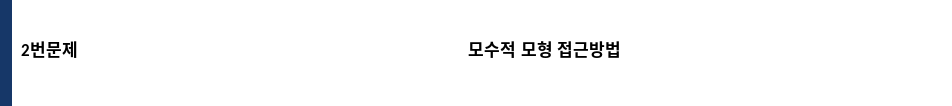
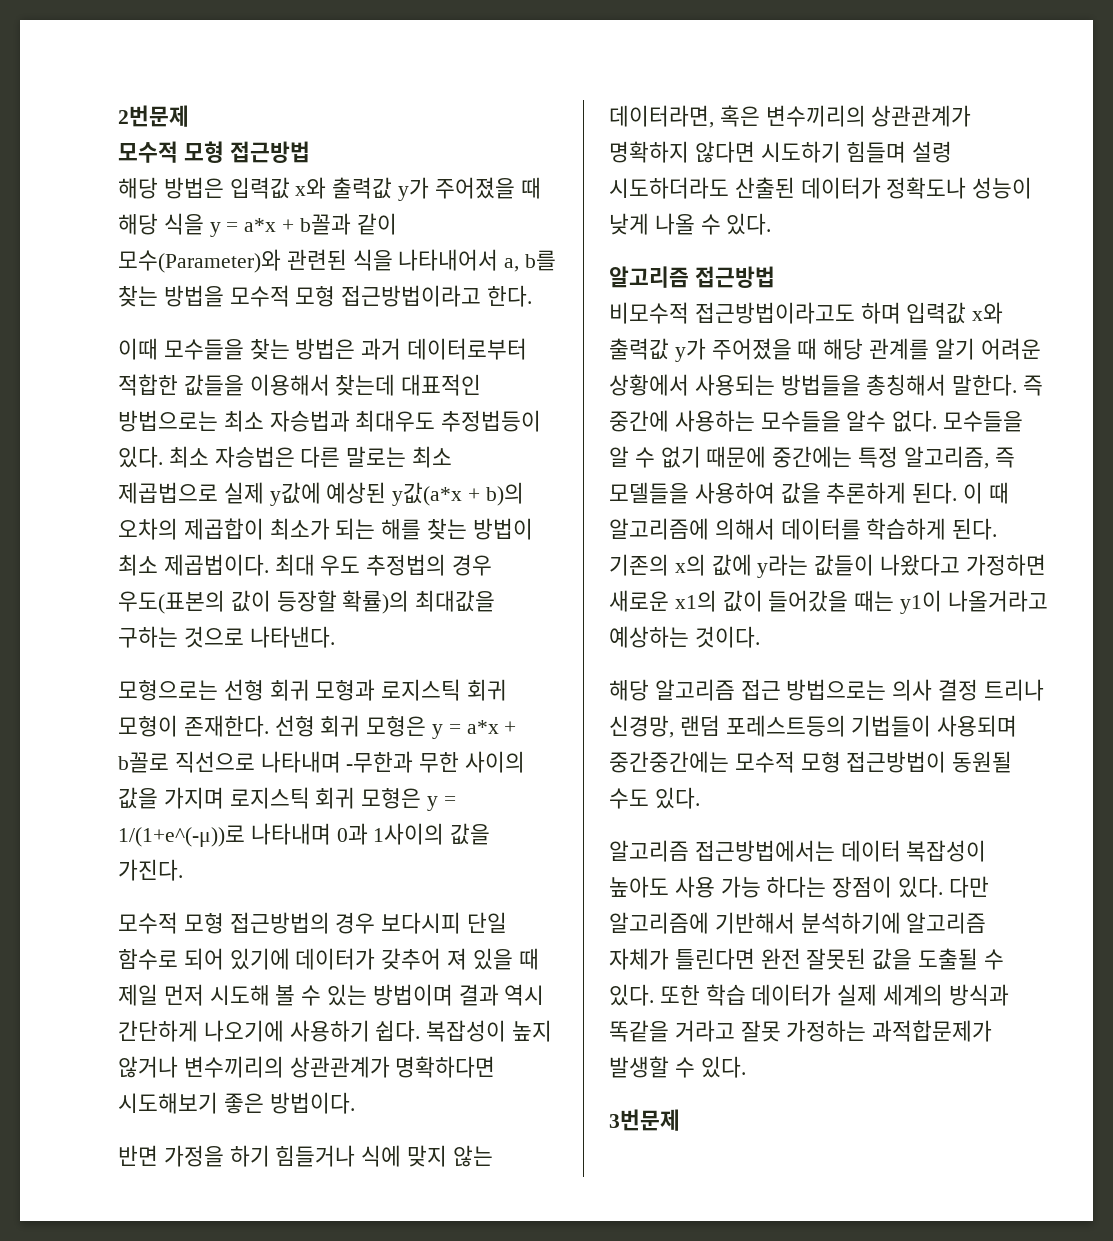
(622, 49) none -> [118,177,541,201] [118,213,397,237] [118,249,557,273] [118,285,533,307] [118,338,528,360] [118,374,482,396] [118,410,542,432] [118,446,453,468] [118,482,524,506] [118,518,533,540] [118,554,493,576] [118,590,496,614] [118,626,335,648] [118,679,508,701] [118,715,517,739] [118,751,526,773] [118,787,456,811] [118,823,491,847] [118,859,183,881] [118,912,508,934] [118,948,539,970] [118,984,545,1006] [118,1020,553,1042] [118,1056,496,1078] [118,1092,355,1114] [118,1145,493,1167] [609,105,972,128] [609,141,953,163] [609,177,1033,199] [609,213,772,235] [609,266,775,288] [609,302,1004,324] [609,338,1041,362] [609,374,1044,396] [609,410,1024,432] [609,446,1015,469] [609,482,1009,504] [609,518,998,540] [609,554,1046,578] [609,590,1048,614] [609,626,760,648] [609,679,1044,701] [609,715,1018,738] [609,751,1013,773] [609,787,700,809] [609,840,987,862] [609,876,989,898] [609,912,987,934] [609,948,1004,970] [609,984,1009,1006] [609,1020,993,1042] [609,1056,746,1078] [609,1109,680,1131] // 해당 방법은 입력값 x와 출력값 y가 주어졌을 때 해당 식을 y = a*x + b꼴과 같이 모수(Parameter)와 관련된 식을 나타내어서 a, b를 찾는 방법을 모수적 모형 접근방법이라고 한다. // 이때 모수들을 찾는 방법은 과거 데이터로부터 적합한 값들을 이용해서 찾는데 대표적인 방법으로는 최소 자승법과 최대우도 추정법등이 있다. 최소 자승법은 다른 말로는 최소 제곱법으로 실제 y값에 예상된 y값(a*x + b)의 오차의 제곱합이 최소가 되는 해를 찾는 방법이 최소 제곱법이다. 최대 우도 추정법의 경우 우도(표본의 값이 등장할 확률)의 최대값을 구하는 것으로 나타낸다. // 모형으로는 선형 회귀 모형과 로지스틱 회귀 모형이 존재한다. 선형 회귀 모형은 y = a*x + b꼴로 직선으로 나타내며 -무한과 무한 사이의 값을 가지며 로지스틱 회귀 모형은 y = 1/(1+e^(-μ))로 나타내며 0과 1사이의 값을 가진다. // 모수적 모형 접근방법의 경우 보다시피 단일 함수로 되어 있기에 데이터가 갖추어 져 있을 때 제일 먼저 시도해 볼 수 있는 방법이며 결과 역시 간단하게 나오기에 사용하기 쉽다. 복잡성이 높지 않거나 변수끼리의 상관관계가 명확하다면 시도해보기 좋은 방법이다. // 반면 가정을 하기 힘들거나 식에 맞지 않는 데이터라면, 혹은 변수끼리의 상관관계가 명확하지 않다면 시도하기 힘들며 설령 시도하더라도 산출된 데이터가 정확도나 성능이 낮게 나올 수 있다. // 알고리즘 접근방법 // 비모수적 접근방법이라고도 하며 입력값 x와 출력값 y가 주어졌을 때 해당 관계를 알기 어려운 상황에서 사용되는 방법들을 총칭해서 말한다. 즉 중간에 사용하는 모수들을 알수 없다. 모수들을 알 수 없기 때문에 중간에는 특정 알고리즘, 즉 모델들을 사용하여 값을 추론하게 된다. 이 때 알고리즘에 의해서 데이터를 학습하게 된다. 기존의 x의 값에 y라는 값들이 나왔다고 가정하면 새로운 x1의 값이 들어갔을 때는 y1이 나올거라고 예상하는 것이다. // 해당 알고리즘 접근 방법으로는 의사 결정 트리나 신경망, 랜덤 포레스트등의 기법들이 사용되며 중간중간에는 모수적 모형 접근방법이 동원될 수도 있다. // 알고리즘 접근방법에서는 데이터 복잡성이 높아도 사용 가능 하다는 장점이 있다. 다만 알고리즘에 기반해서 분석하기에 알고리즘 자체가 틀린다면 완전 잘못된 값을 도출될 수 있다. 또한 학습 데이터가 실제 세계의 방식과 똑같을 거라고 잘못 가정하는 과적합문제가 발생할 수 있다. // 3번문제

